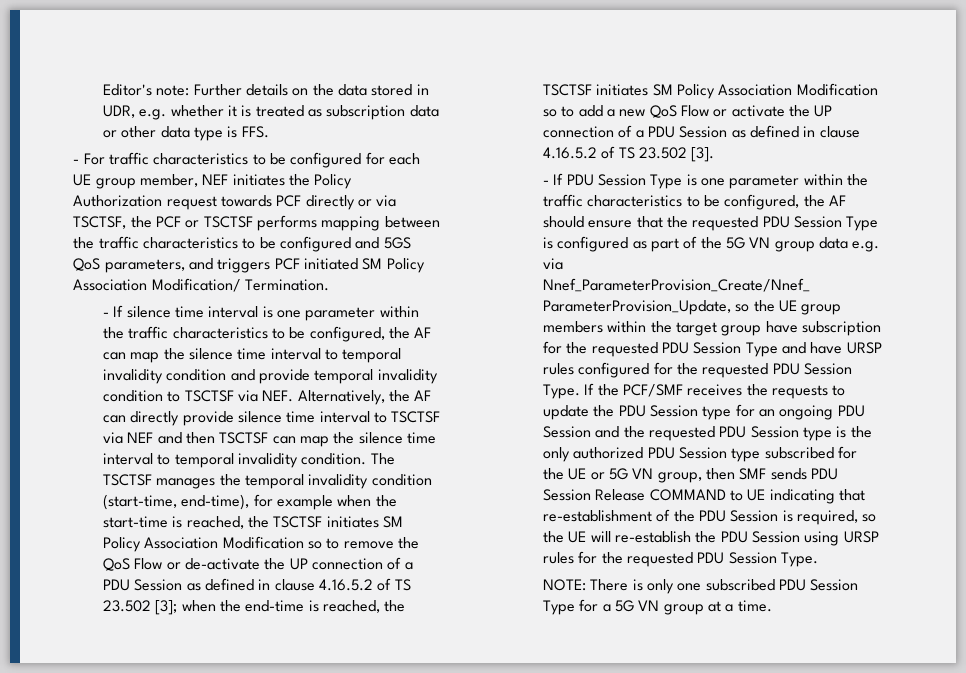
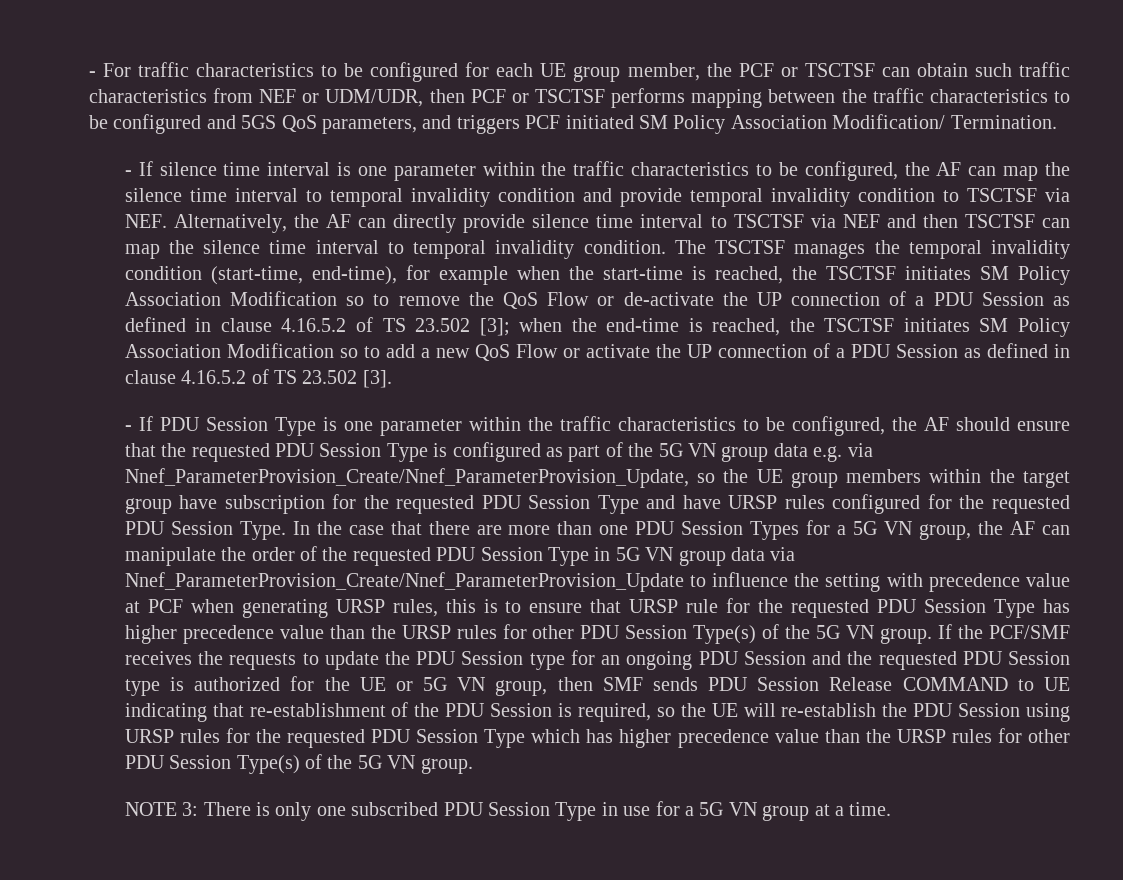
[102,84,429,96] [102,105,439,120] [102,126,269,141] Editor's note: Further details on the data stored in UDR, e.g. whether it is treated as subscription data or other data type is FFS. // -> (88, 74) none
[202,174,353,189] [73,195,397,210] [73,216,152,229] NEF initiates the Policy Authorization request towards PCF directly or via TSCTSF, the -> [706,62,1071,77] [88,88,465,107] the PCF or TSCTSF can obtain such traffic characteristics from NEF or UDM/UDR, then
(580, 391) none -> [292,520,1070,540] [124,546,796,566] [124,572,1070,592] [124,598,1070,618] [124,624,933,644] In the case that there are more than one PDU Session Types for a 5G VN group, the AF can manipulate the order of the requested PDU Session Type in 5G VN group data via Nnef_ParameterProvision_Create/Nnef_ParameterProvision_Update to influence the setting with precedence value at PCF when generating URSP rules, this is to ensure that URSP rule for the requested PDU Session Type has higher precedence value than the URSP rules for other PDU Session Type(s) of the 5G VN group.
[850,426,872,438] [542,447,834,462] the only authorized PDU Session type subscribed -> [194,677,281,691] authorized
[780,552,818,567] [542,579,586,591] Type. // NOTE: -> [484,728,1071,748] [124,754,473,774] [124,802,199,816] Type which has higher precedence value than the URSP rules for other PDU Session Type(s) of the 5G VN group. // NOTE 3:
(575, 607) none -> [601,802,651,816] in use

